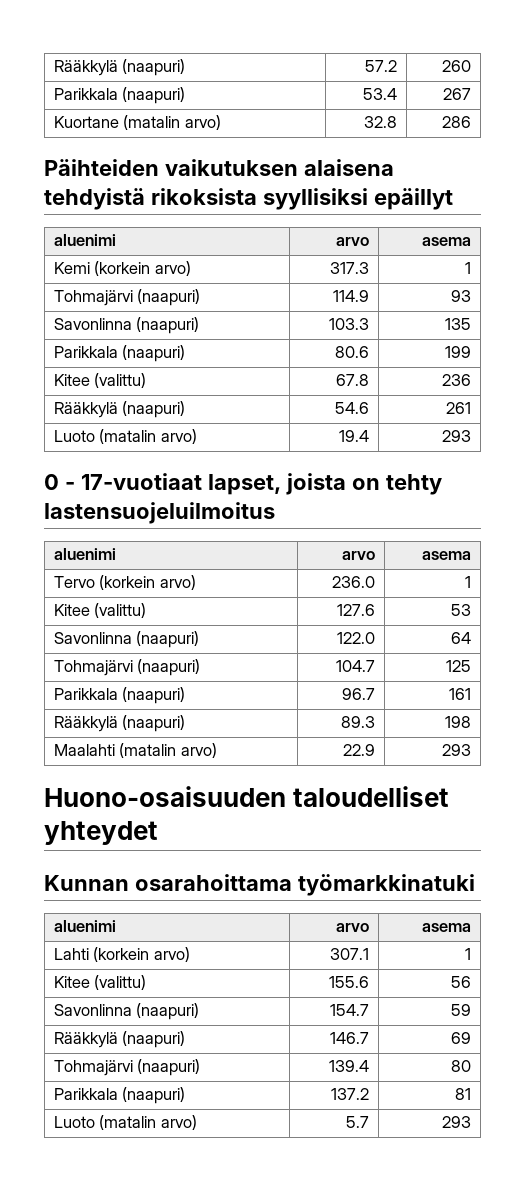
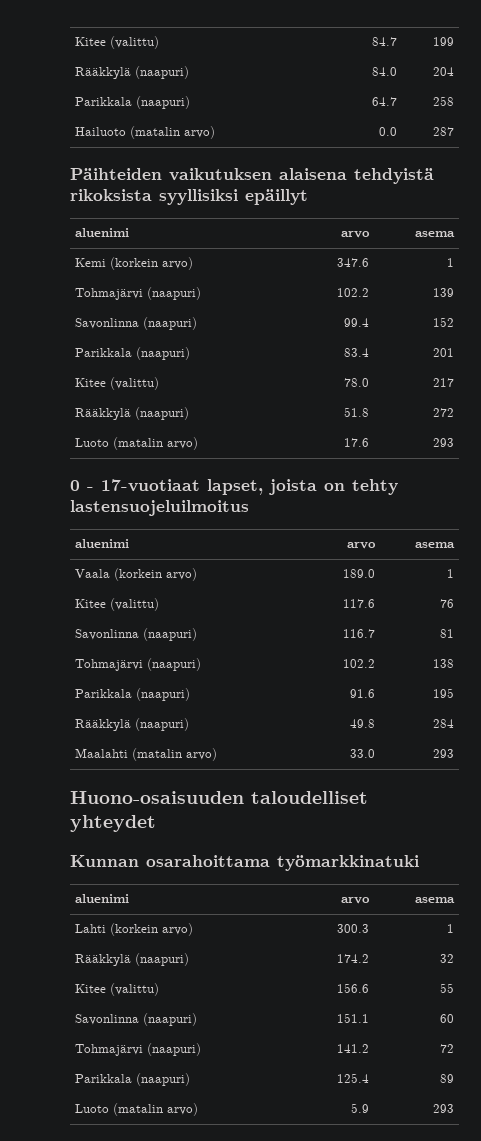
[53,59,186,76] [365,60,398,72] [442,60,472,72] [53,87,186,104] [363,88,398,100] [443,88,472,100] [53,115,221,130] [364,116,398,128] [442,116,472,128] Rääkkylä (naapuri) | 57.2 | 260 // Parikkala (naapuri) | 53.4 | 267 // Kuortane (matalin arvo) | 32.8 | 286 -> [75,36,160,49] [371,37,397,46] [432,37,454,46] [75,66,190,79] [371,67,397,76] [432,67,454,76] [75,96,191,109] [371,97,397,106] [432,96,454,106] [75,126,216,139] [378,127,397,136] [432,127,454,136] Kitee (valittu) | 84.7 | 199 // Rääkkylä (naapuri) | 84.0 | 204 // Parikkala (naapuri) | 64.7 | 258 // Hailuoto (matalin arvo) | 0.0 | 287
[330,262,370,274] 317.3 -> [336,258,369,267] 347.6
[333,290,370,302] [451,290,472,302] [53,317,200,334] [329,318,370,330] [445,318,472,330] [53,345,186,362] [335,346,370,358] [445,346,472,358] [53,373,147,388] [336,374,370,386] [442,374,472,386] [53,401,186,418] [335,402,370,414] [446,402,472,414] [53,429,197,444] [339,430,370,442] 114.9 | 93 // Savonlinna (naapuri) | 103.3 | 135 // Parikkala (naapuri) | 80.6 | 199 // Kitee (valittu) | 67.8 | 236 // Rääkkylä (naapuri) | 54.6 | 261 // Luoto (matalin arvo) | 19.4 -> [336,288,369,297] [432,288,454,297] [75,317,198,330] [343,318,369,327] [432,317,454,327] [75,347,191,360] [343,348,369,357] [432,348,454,357] [75,377,160,390] [343,378,369,387] [432,378,454,387] [75,407,190,420] [343,407,369,417] [432,408,454,417] [75,437,199,450] [343,438,369,447] 102.2 | 139 // Savonlinna (naapuri) | 99.4 | 152 // Parikkala (naapuri) | 83.4 | 201 // Kitee (valittu) | 78.0 | 217 // Rääkkylä (naapuri) | 51.8 | 272 // Luoto (matalin arvo) | 17.6
[53,575,196,590] [332,576,376,588] [465,576,472,588] [53,603,147,618] [337,604,376,616] [451,604,472,616] [53,631,200,648] [337,632,376,644] [451,632,472,644] [53,659,201,676] [336,660,376,672] [446,660,472,672] [53,687,186,704] [342,688,376,700] [449,688,472,700] [53,715,186,732] [341,716,376,728] [445,716,472,728] Tervo (korkein arvo) | 236.0 | 1 // Kitee (valittu) | 127.6 | 53 // Savonlinna (naapuri) | 122.0 | 64 // Tohmajärvi (naapuri) | 104.7 | 125 // Parikkala (naapuri) | 96.7 | 161 // Rääkkylä (naapuri) | 89.3 | 198 -> [75,568,198,581] [342,569,375,578] [446,569,454,578] [75,598,160,611] [342,599,375,608] [439,599,454,608] [75,628,198,641] [342,629,375,638] [439,629,454,638] [75,658,202,671] [342,659,375,668] [432,659,454,668] [75,688,191,701] [349,689,375,698] [432,688,454,698] [75,718,190,731] [349,719,375,728] [432,719,454,728] Vaala (korkein arvo) | 189.0 | 1 // Kitee (valittu) | 117.6 | 76 // Savonlinna (naapuri) | 116.7 | 81 // Tohmajärvi (naapuri) | 102.2 | 138 // Parikkala (naapuri) | 91.6 | 195 // Rääkkylä (naapuri) | 49.8 | 284
[343,744,376,756] 22.9 -> [349,749,375,758] 33.0
[330,948,370,960] [465,948,472,960] [53,975,147,990] [329,976,370,988] [451,976,472,988] [53,1003,200,1020] [330,1004,370,1016] [451,1004,472,1016] [53,1031,186,1048] [330,1032,370,1044] [451,1032,472,1044] [53,1059,201,1076] [329,1060,370,1072] [451,1060,472,1072] [53,1087,186,1104] [331,1088,370,1100] [455,1088,472,1100] [53,1115,197,1130] [346,1116,370,1128] 307.1 | 1 // Kitee (valittu) | 155.6 | 56 // Savonlinna (naapuri) | 154.7 | 59 // Rääkkylä (naapuri) | 146.7 | 69 // Tohmajärvi (naapuri) | 139.4 | 80 // Parikkala (naapuri) | 137.2 | 81 // Luoto (matalin arvo) | 5.7 -> [336,924,369,933] [446,924,454,933] [75,953,190,966] [336,954,369,963] [439,954,454,963] [75,983,160,996] [336,983,369,993] [439,983,454,993] [75,1013,198,1026] [336,1013,369,1023] [439,1014,454,1023] [75,1043,202,1056] [336,1044,369,1053] [439,1044,454,1053] [75,1073,191,1086] [336,1073,369,1083] [439,1074,454,1083] [75,1103,199,1116] [350,1103,369,1113] 300.3 | 1 // Rääkkylä (naapuri) | 174.2 | 32 // Kitee (valittu) | 156.6 | 55 // Savonlinna (naapuri) | 151.1 | 60 // Tohmajärvi (naapuri) | 141.2 | 72 // Parikkala (naapuri) | 125.4 | 89 // Luoto (matalin arvo) | 5.9

